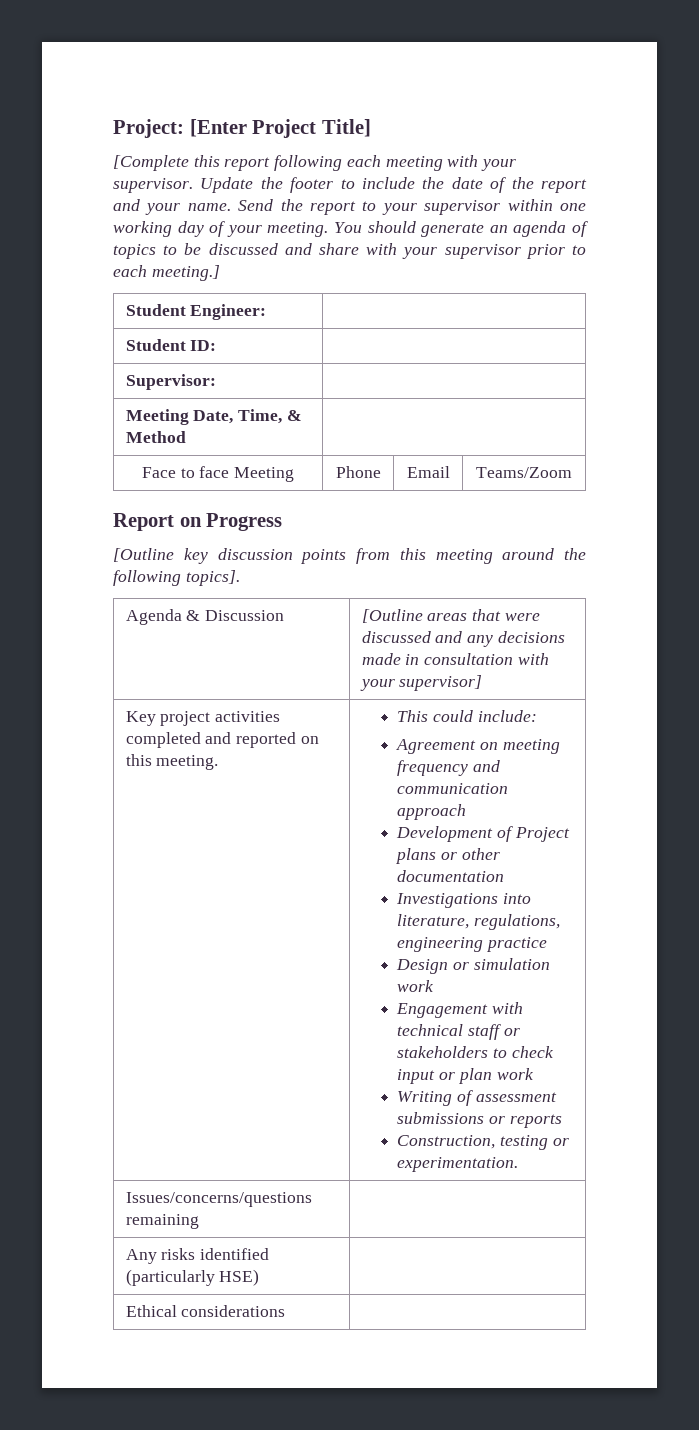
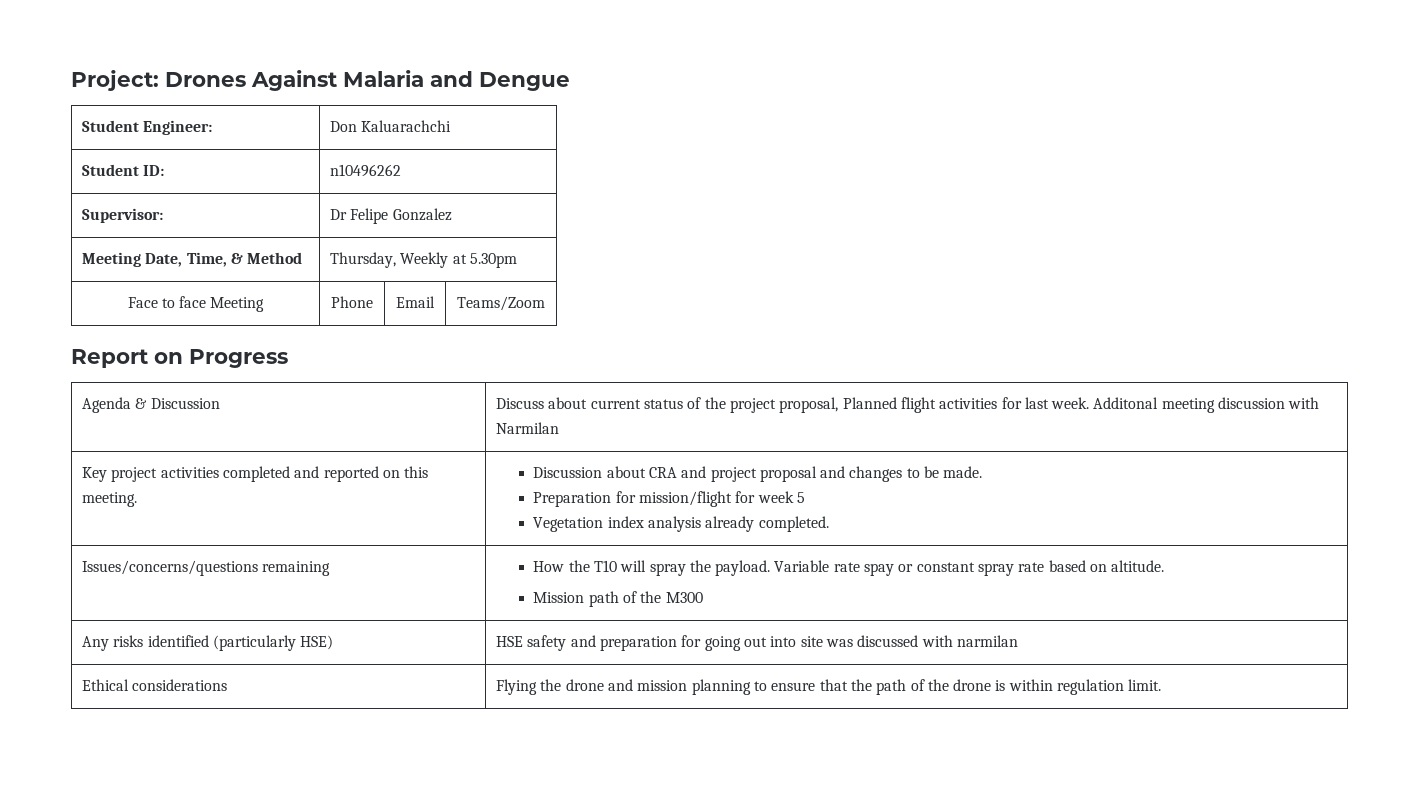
[189,119,371,138] [113,155,517,171] [113,177,587,193] [113,199,586,215] [113,221,588,237] [113,243,586,259] [113,265,220,281] [Enter Project Title] // [Complete this report following each meeting with your supervisor. Update the footer to include the date of the report and your name. Send the report to your supervisor within one working day of your meeting. You should generate an agenda of topics to be discussed and share with your supervisor prior to each meeting.] -> [165,70,570,91] Drones Against Malaria and Dengue
(267, 312) none -> [329,120,452,132] Don Kaluarachchi
(217, 345) none -> [329,164,401,177] n10496262
(216, 382) none -> [329,208,452,224] Dr Felipe Gonzalez
(186, 437) none -> [329,252,517,268] Thursday, Weekly at 5.30pm
[113,548,586,564] [113,570,240,586] [125,609,285,625] [361,609,540,623] [361,631,565,647] [361,653,549,665] [359,675,483,691] // [Outline key discussion points from this meeting around the following topics]. // Agenda & Discussion | [Outline areas that were discussed and any decisions made in consultation with your supervisor] -> [81,397,220,413] [495,397,1320,413] [495,422,559,434] // Agenda & Discussion | Discuss about current status of the project proposal, Planned flight activities for last week. Additonal meeting discussion with Narmilan
[397,710,537,722] [396,739,560,754] [397,760,501,776] [397,783,509,794] [397,804,467,820] [396,826,570,842] [395,848,500,864] [397,870,505,882] [396,893,532,908] [397,914,561,930] [397,937,548,952] [396,958,550,974] [397,980,435,992] [396,1002,524,1018] [397,1024,520,1040] [397,1046,554,1058] [397,1068,534,1084] [397,1090,557,1106] [397,1112,562,1128] [397,1135,569,1150] [397,1157,519,1172] [125,1192,312,1207] [125,1214,199,1229] This could include: // Agreement on meeting frequency and communication approach // Development of Project plans or other documentation // Investigations into literature, regulations, engineering practice // Design or simulation work // Engagement with technical staff or stakeholders to check input or plan work // Writing of assessment submissions or reports // Construction, testing or experimentation. // Issues/concerns/questions remaining | -> [533,466,983,482] [533,491,805,507] [533,516,829,532] [81,560,331,576] [533,560,1165,576] [533,591,703,607] Discussion about CRA and project proposal and changes to be made. // Preparation for mission/flight for week 5 // Vegetation index analysis already completed. // Issues/concerns/questions remaining | How the T10 will spray the payload. Variable rate spay or constant spray rate based on altitude. // Mission path of the M300
[125,1305,286,1317] // Ethical considerations | -> [495,635,1018,651] [81,679,228,691] [495,679,1162,695] HSE safety and preparation for going out into site was discussed with narmilan // Ethical considerations | Flying the drone and mission planning to ensure that the path of the drone is within regulation limit.

